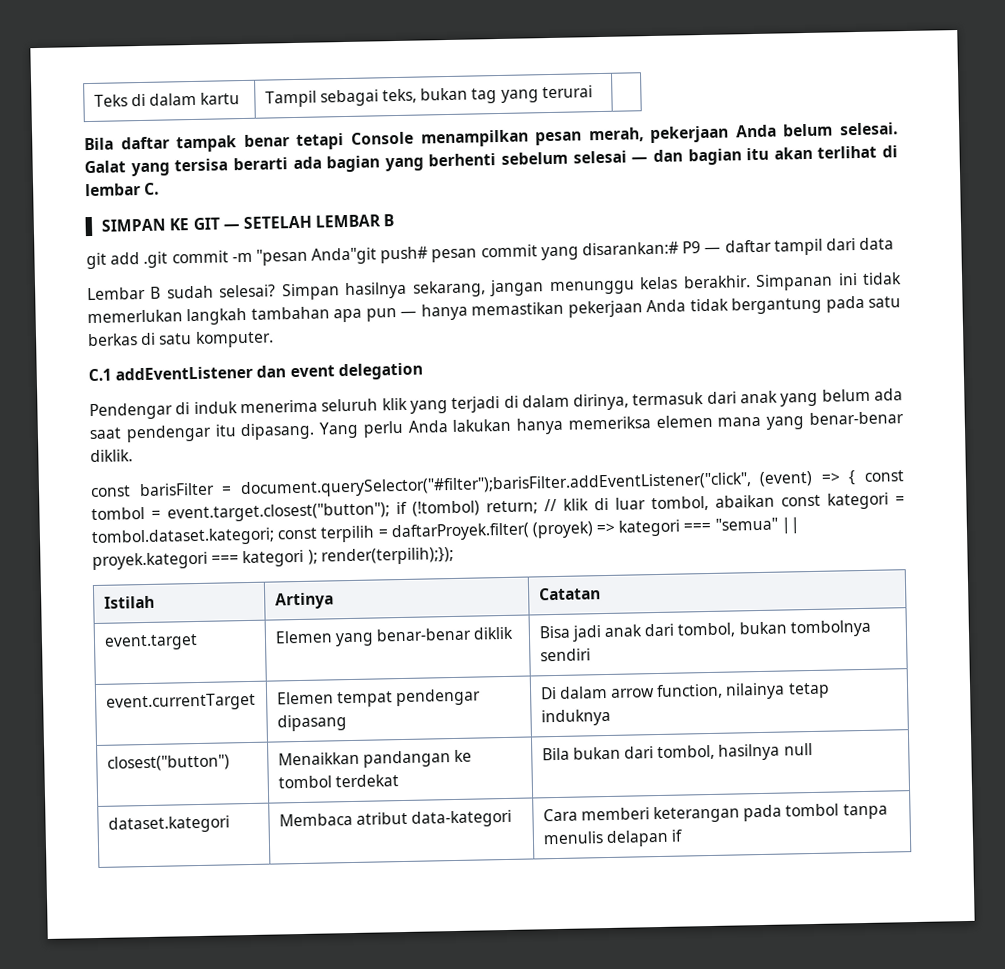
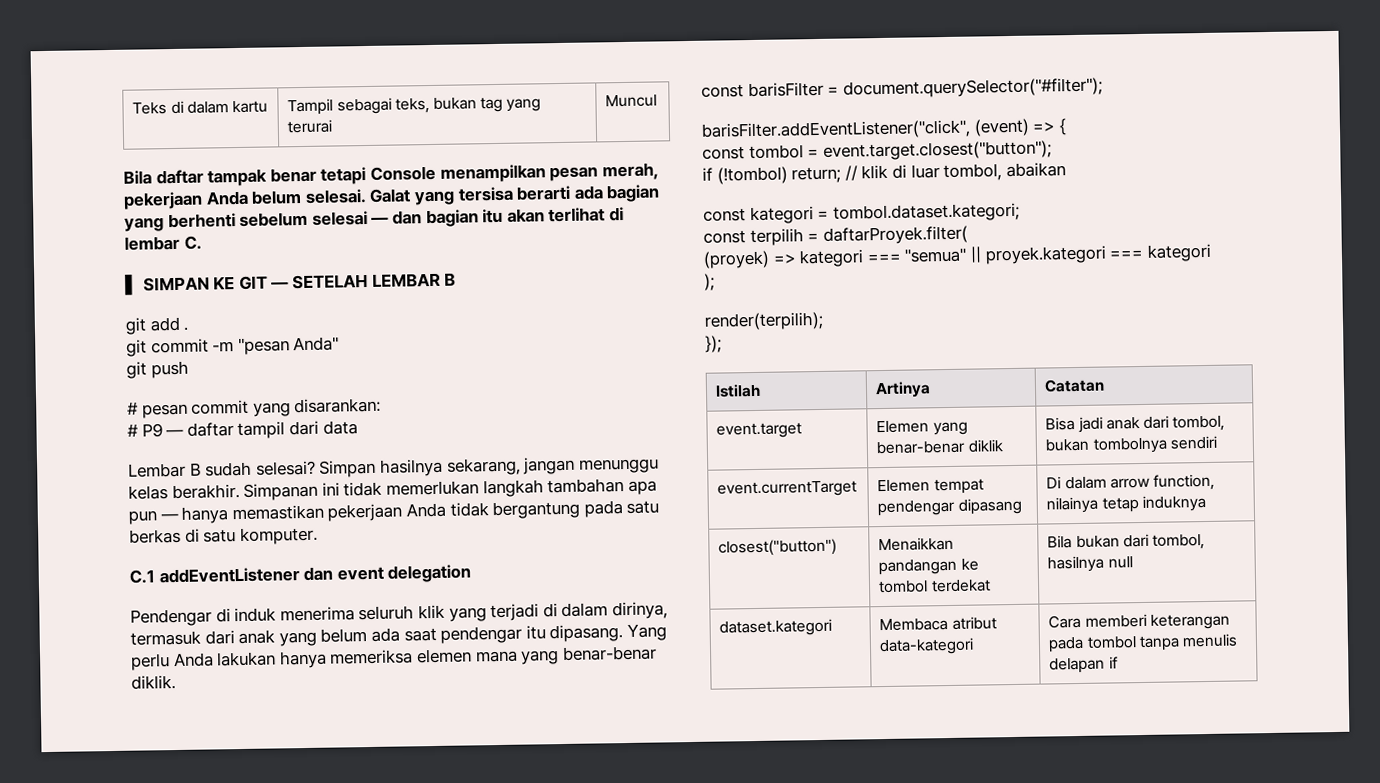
(593, 92) none -> [605,94,658,108] Muncul
[143,251,169,268] .git -> [183,326,189,331] [126,339,147,357] . // git
[311,246,429,265] Anda"git push# -> [293,336,340,352] [126,360,189,379] [127,401,139,415] Anda" // git push // #
[582,241,680,256] disarankan:# -> [294,397,382,414] [127,423,139,437] disarankan: // #
[239,472,752,499] document.querySelector("#filter");barisFilter.addEventListener("click", -> [842,77,1103,99] [701,119,971,141] document.querySelector("#filter"); // barisFilter.addEventListener("click",
(857, 478) none -> (1067, 127) //
(390, 512) none -> (1052, 150) //
(775, 501) none -> (1066, 170) //
(275, 537) none -> (1020, 212) //
(530, 532) none -> (968, 235) //
(305, 558) none -> (1212, 252) //
[320,546,454,566] render(terpilih);}); -> [704,311,824,331] [705,335,722,353] // render(terpilih); // });

